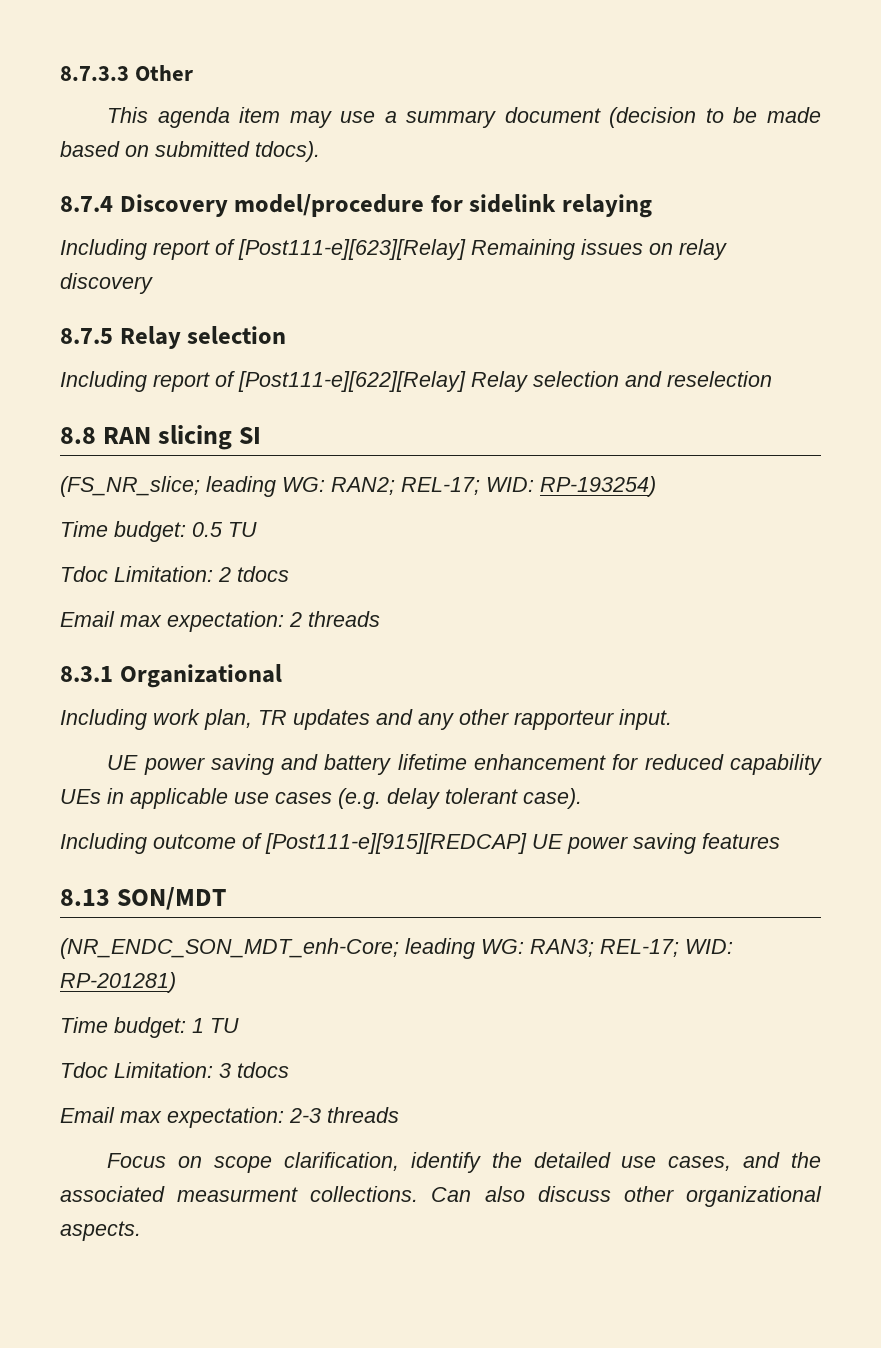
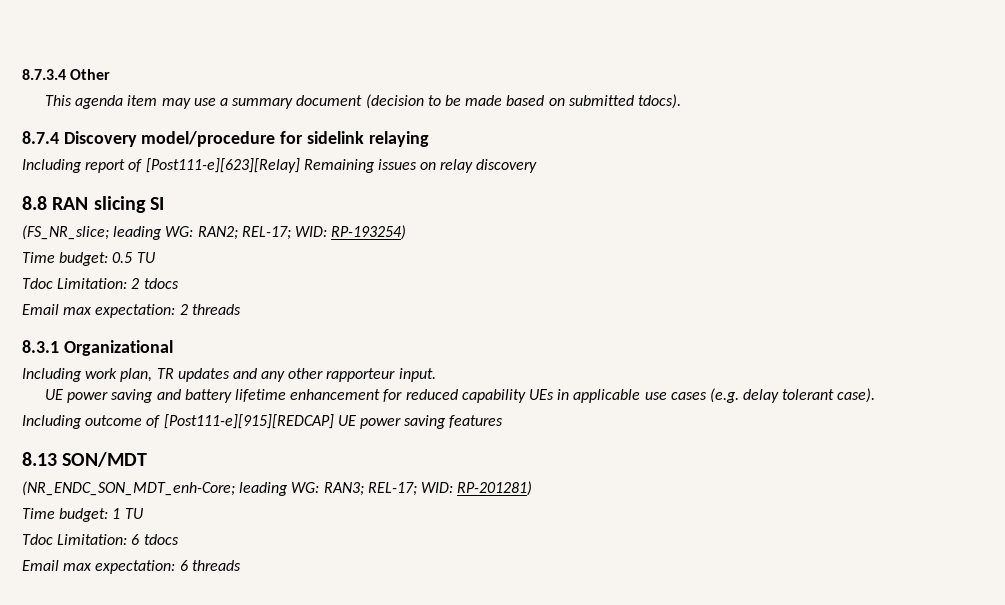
[60,66,129,81] 8.7.3.3 -> [22,69,66,80] 8.7.3.4
[60,326,287,349] [60,371,772,392] // 8.7.5 Relay selection // Including report of [Post111-e][622][Relay] Relay selection and reselection -> (538, 166) none
[219,1062,289,1078] [60,1107,399,1128] [107,1152,821,1173] [60,1186,822,1207] [60,1221,141,1241] 3 tdocs // Email max expectation: 2-3 threads // Focus on scope clarification, identify the detailed use cases, and the associated measurment collections. Can also discuss other organizational aspects. -> [131,534,179,545] [22,560,241,574] 6 tdocs // Email max expectation: 6 threads

